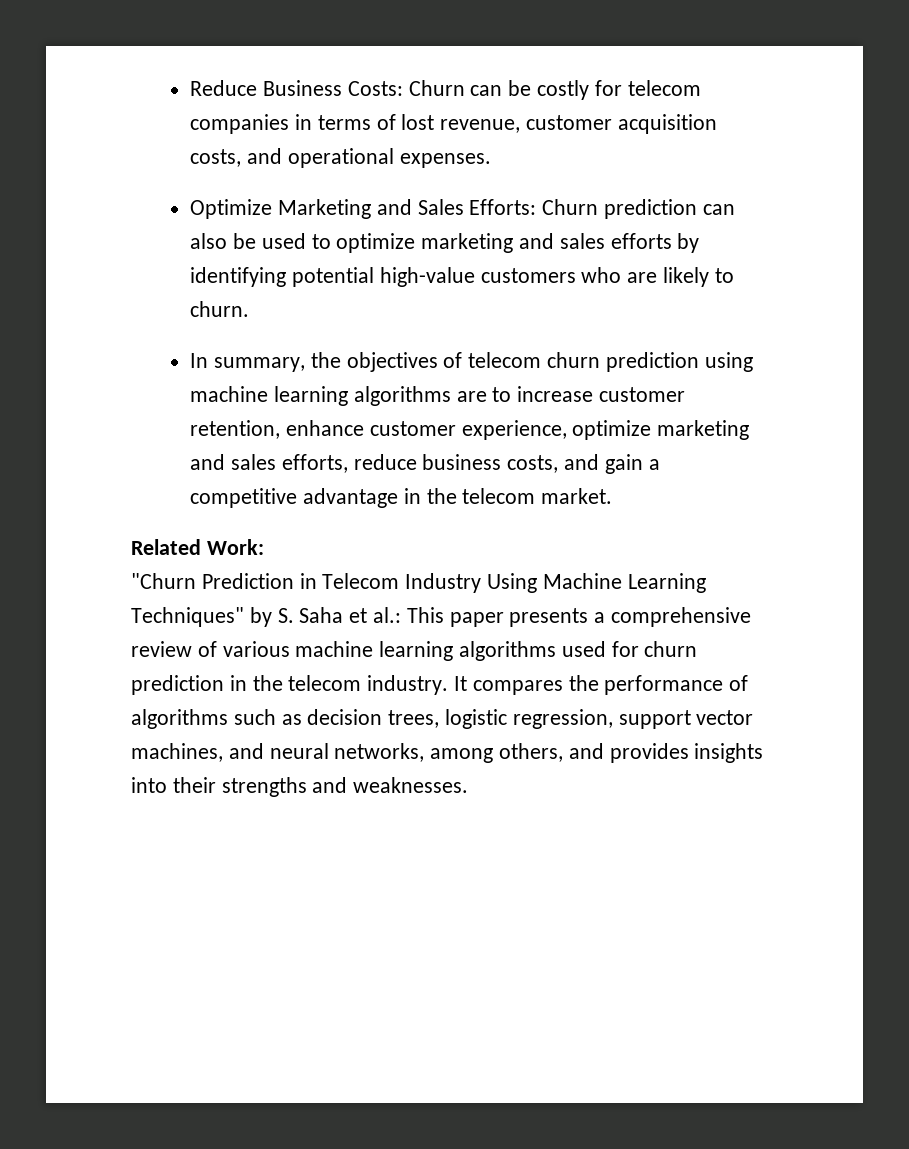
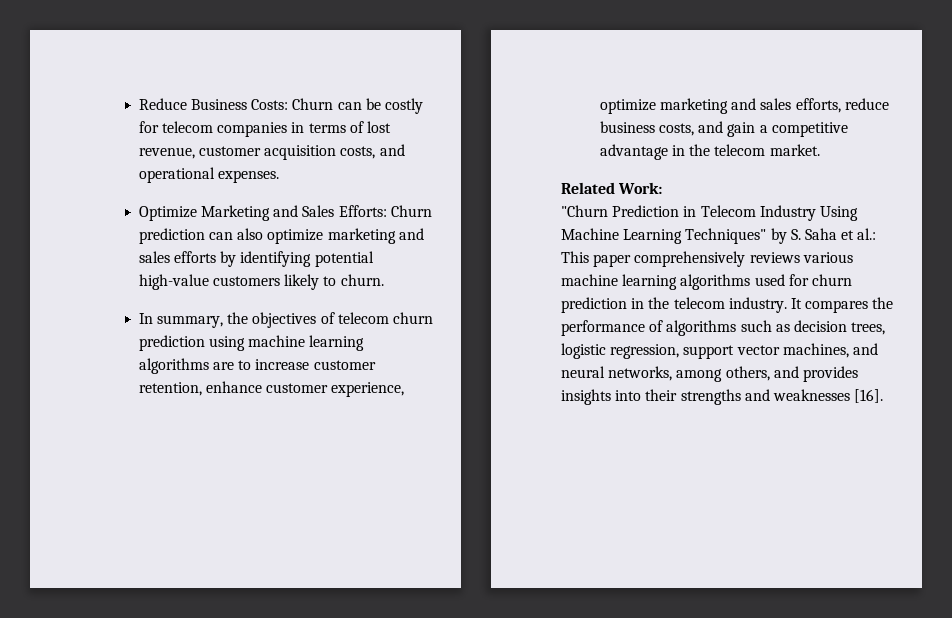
[232,233,331,249] be used to -> (264, 234) none
[581,267,658,283] who are -> (281, 281) none
[509,607,752,627] [131,641,217,657] presents a comprehensive review of -> [634,251,800,267] comprehensively reviews
[353,777,469,793] weaknesses. -> [772,389,884,403] weaknesses [16].

